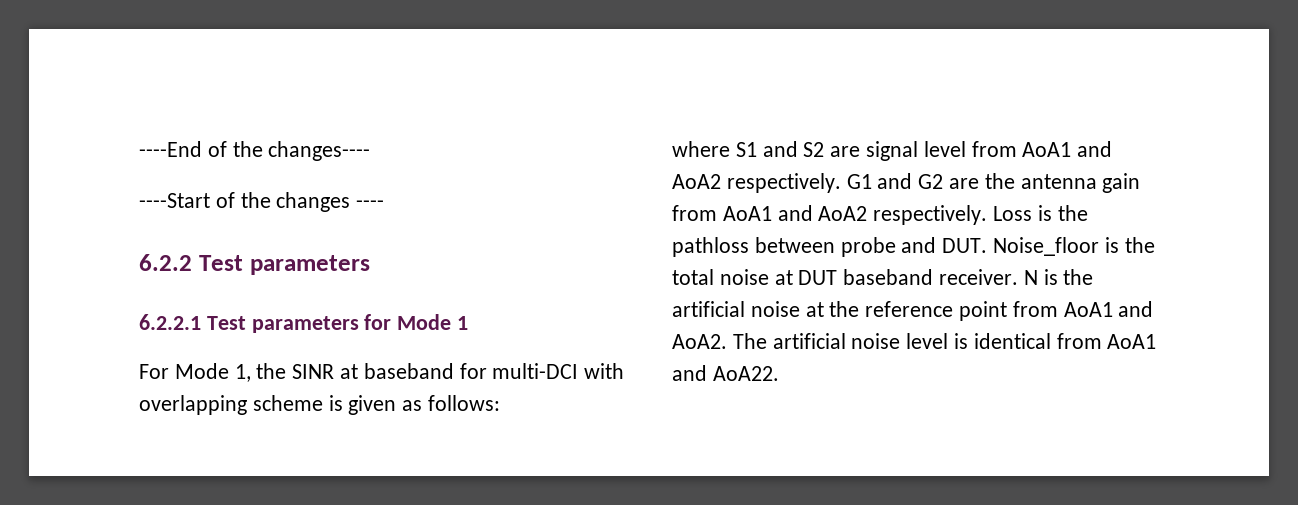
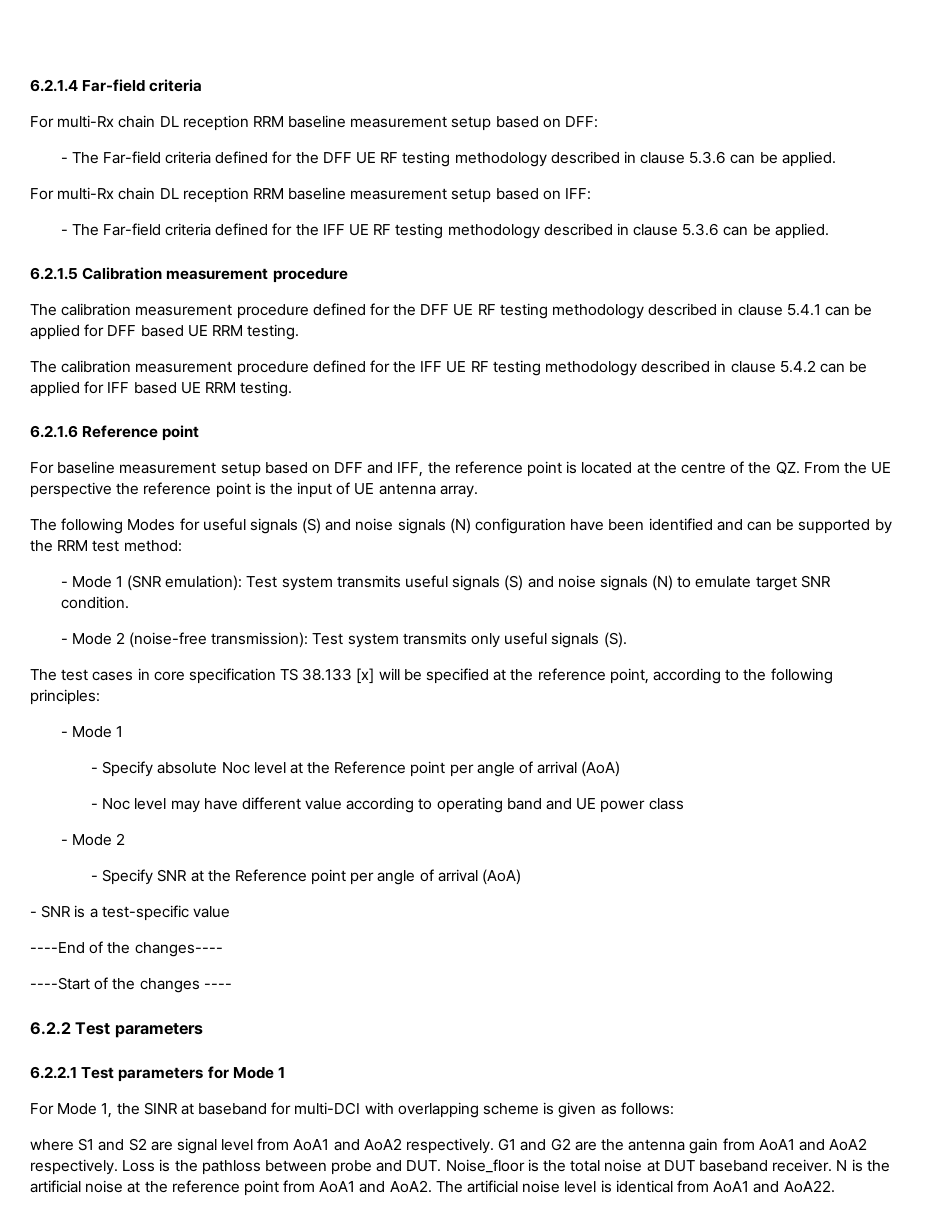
(139, 149) none -> [30,79,203,92] [30,115,599,131] [60,151,836,167] [30,187,592,203] [60,223,829,239] [30,267,348,283] [30,303,873,319] [30,324,300,340] [30,360,868,376] [30,381,293,397] [30,425,200,441] [30,461,892,477] [30,482,478,498] [30,518,892,534] [30,540,182,552] [60,575,831,591] [60,596,129,609] [60,632,627,648] [30,668,833,684] [30,689,100,705] [60,726,123,738] [91,761,621,777] [91,797,684,813] [60,833,125,846] [91,869,522,885] [30,905,230,921] 6.2.1.4 Far-field criteria // For multi-Rx chain DL reception RRM baseline measurement setup based on DFF: // - The Far-field criteria defined for the DFF UE RF testing methodology described in clause 5.3.6 can be applied. // For multi-Rx chain DL reception RRM baseline measurement setup based on IFF: // - The Far-field criteria defined for the IFF UE RF testing methodology described in clause 5.3.6 can be applied. // 6.2.1.5 Calibration measurement procedure // The calibration measurement procedure defined for the DFF UE RF testing methodology described in clause 5.4.1 can be applied for DFF based UE RRM testing. // The calibration measurement procedure defined for the IFF UE RF testing methodology described in clause 5.4.2 can be applied for IFF based UE RRM testing. // 6.2.1.6 Reference point // For baseline measurement setup based on DFF and IFF, the reference point is located at the centre of the QZ. From the UE perspective the reference point is the input of UE antenna array. // The following Modes for useful signals (S) and noise signals (N) configuration have been identified and can be supported by the RRM test method: // - Mode 1 (SNR emulation): Test system transmits useful signals (S) and noise signals (N) to emulate target SNR condition. // - Mode 2 (noise-free transmission): Test system transmits only useful signals (S). // The test cases in core specification TS 38.133 [x] will be specified at the reference point, according to the following principles: // - Mode 1 // - Specify absolute Noc level at the Reference point per angle of arrival (AoA) // - Noc level may have different value according to operating band and UE power class // - Mode 2 // - Specify SNR at the Reference point per angle of arrival (AoA) // - SNR is a test-specific value //

